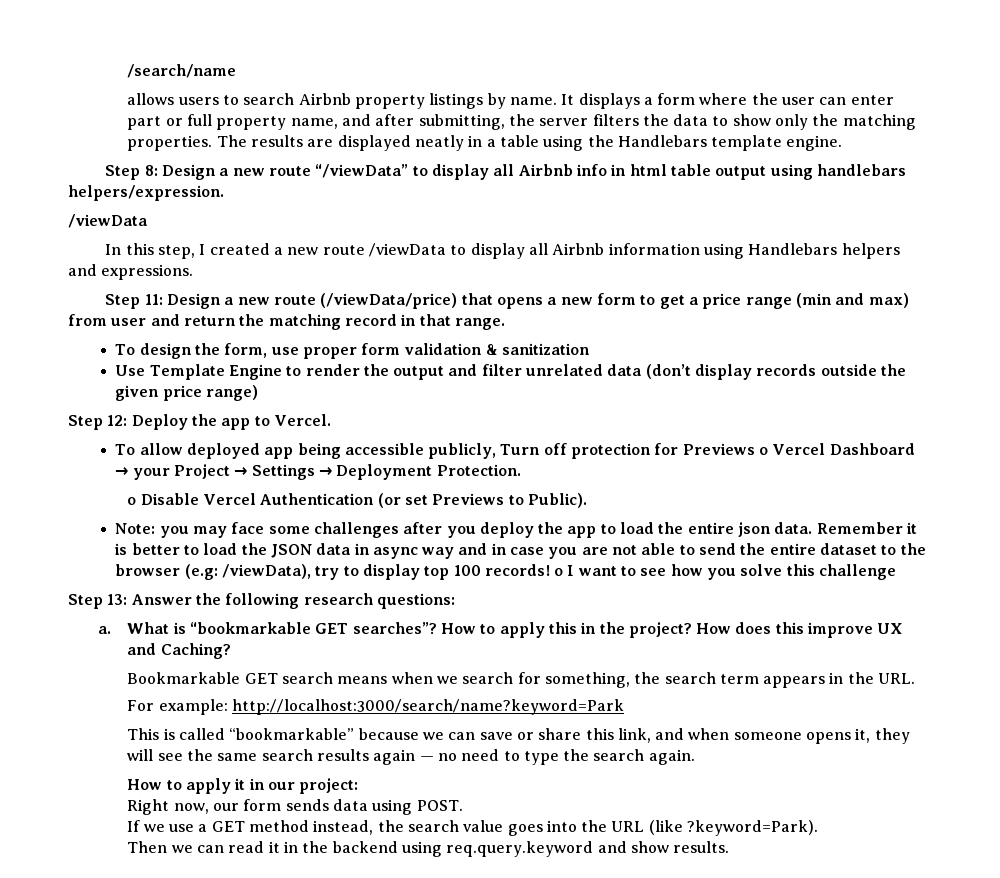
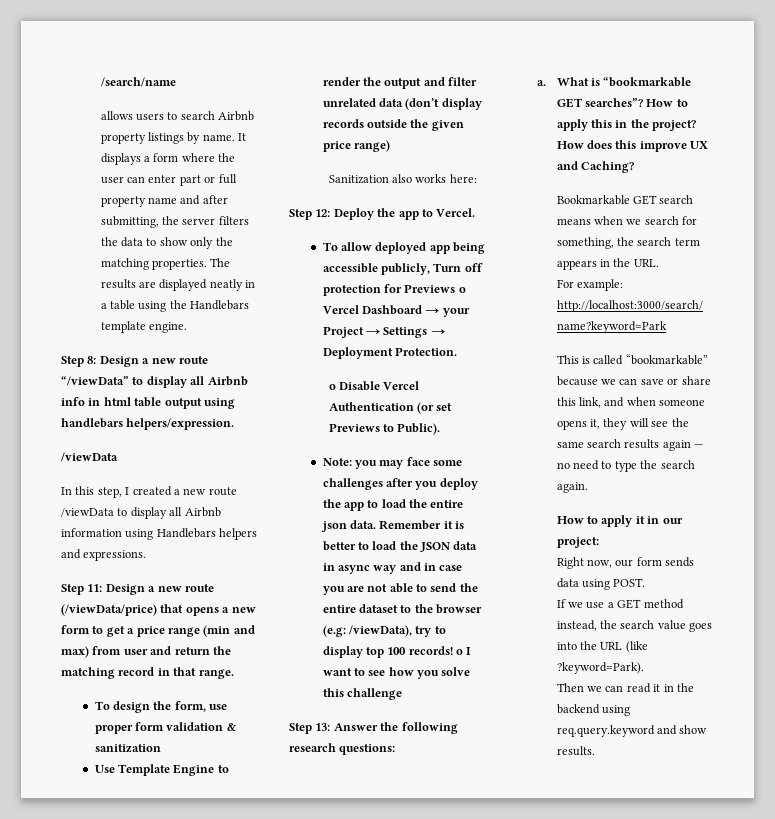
[290,118,338,129] name, -> [148,197,178,204] name
(258, 393) none -> [328,174,477,184] // Sanitization also works here:

